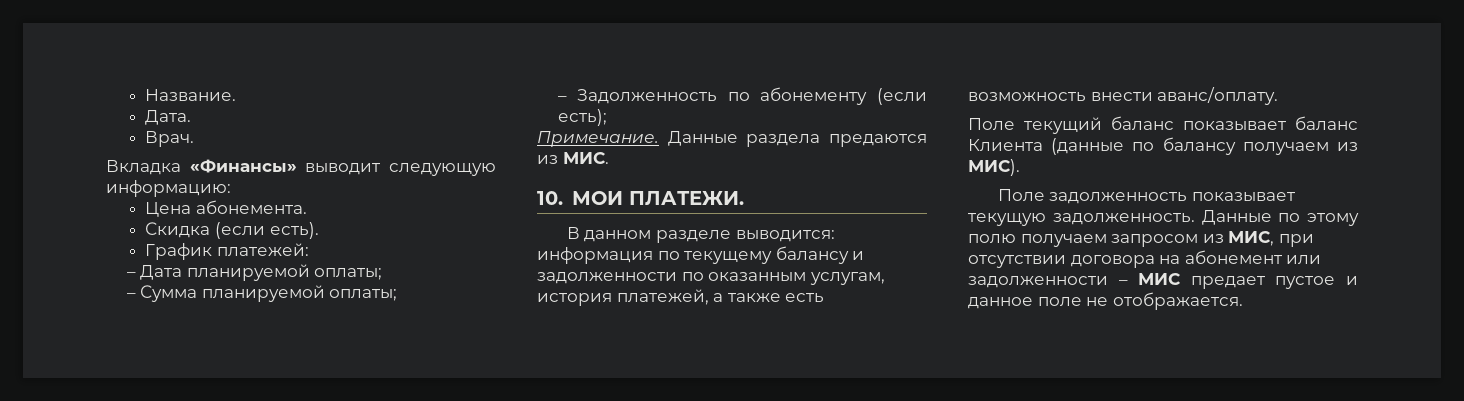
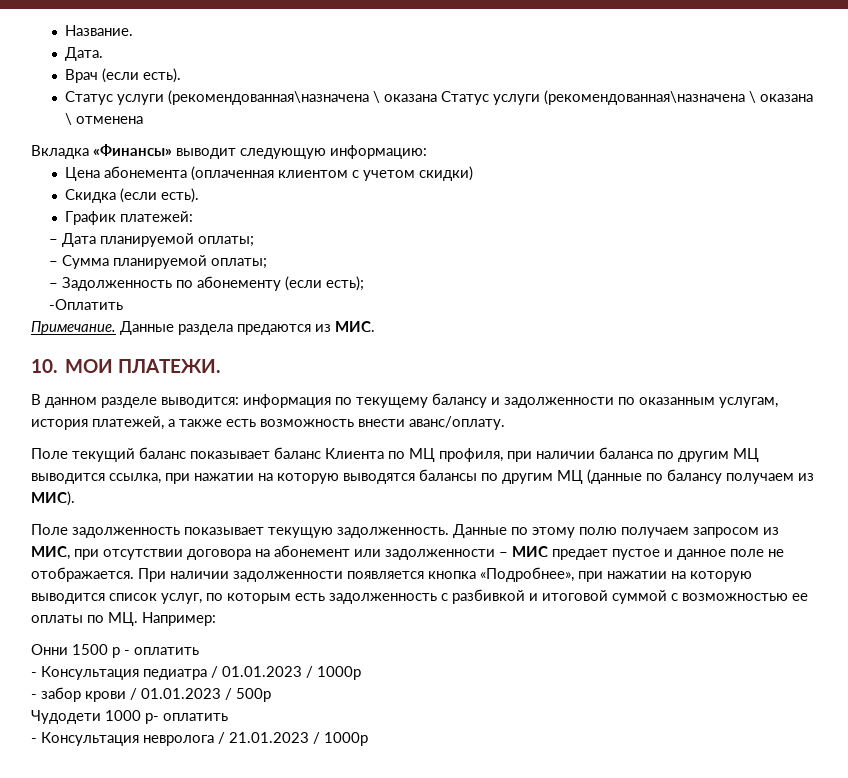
[145,131,195,147] Врач. -> [65,68,182,83] [65,90,814,105] [65,113,144,125] Врач (если есть). // Статус услуги (рекомендованная\назначена \ оказана Статус услуги (рекомендованная\назначена \ оказана \ отменена
[195,200,307,214] абонемента. -> [104,166,474,181] абонемента (оплаченная клиентом с учетом скидки)
(607, 117) none -> [49,299,124,310] // -Оплатить
(1043, 145) none -> [388,447,759,462] [31,469,583,484] по МЦ профиля, при наличии баланса по другим МЦ выводится ссылка, при нажатии на которую выводятся балансы по другим МЦ
(1243, 301) none -> [138,567,752,582] [31,589,808,604] [31,612,216,626] [31,644,199,658] [31,666,361,680] [31,687,271,702] [31,710,228,724] [31,732,368,746] При наличии задолженности появляется кнопка «Подробнее», при нажатии на которую выводится список услуг, по которым есть задолженность с разбивкой и итоговой суммой с возможностью ее оплаты по МЦ. Например: // Онни 1500 р - оплатить // - Консультация педиатра / 01.01.2023 / 1000р // - забор крови / 01.01.2023 / 500р // Чудодети 1000 р- оплатить // - Консультация невролога / 21.01.2023 / 1000р

